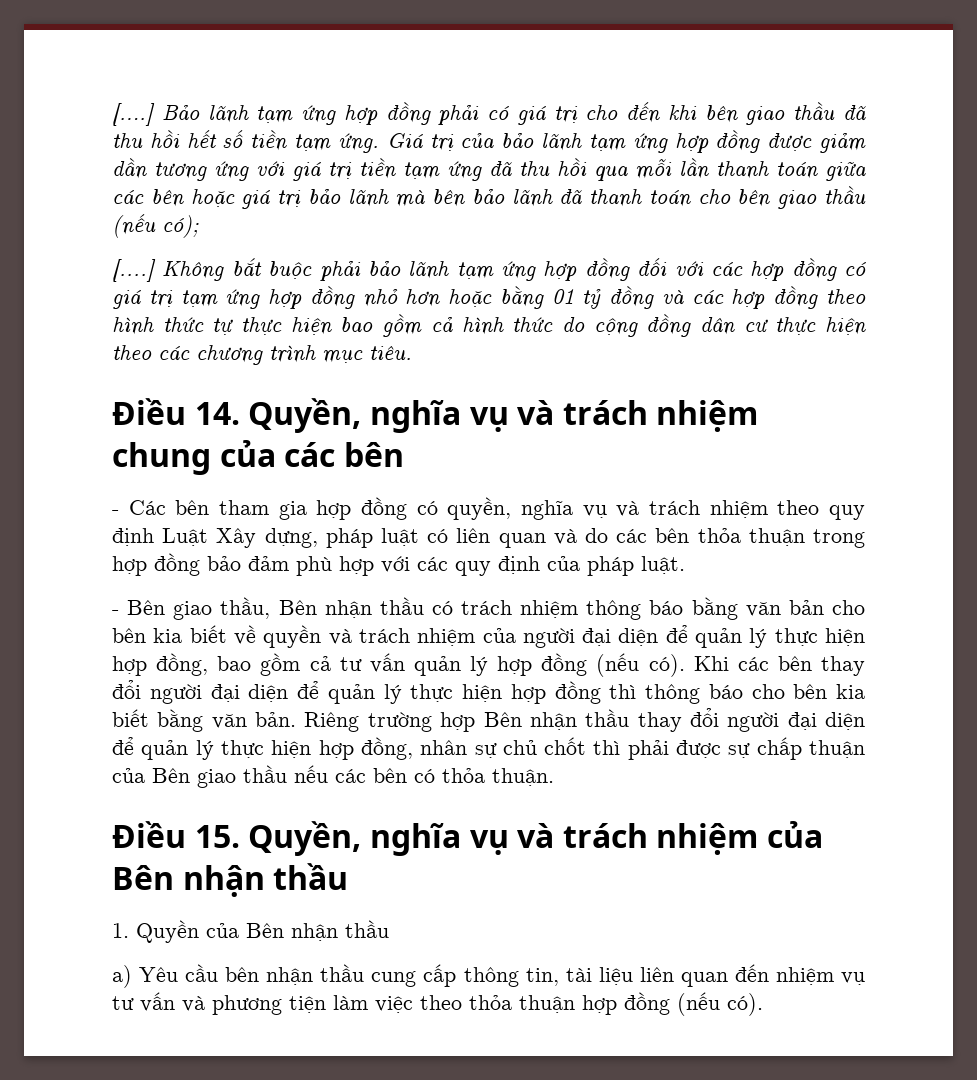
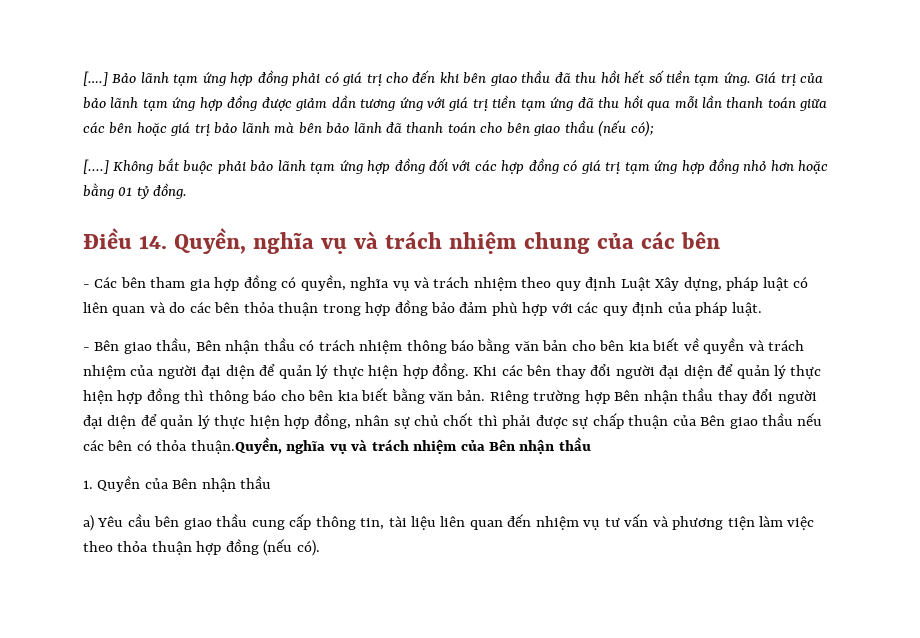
[609,286,866,309] [112,314,866,337] [112,345,412,365] đồng và các hợp đồng theo hình thức tự thực hiện bao gồm cả hình thức do cộng đồng dân cư thực hiện theo các chương trình mục tiêu. -> [153,183,188,199] đồng.
[156,653,685,677] đồng, bao gồm cả tư vấn quản lý hợp đồng (nếu có). -> [432,363,470,379] đồng.
[492,768,554,786] [112,821,362,856] thuận. // Điều 15. Quyền, -> [190,437,282,454] thuận.Quyền,
[266,967,314,985] nhận -> [183,518,212,530] giao

